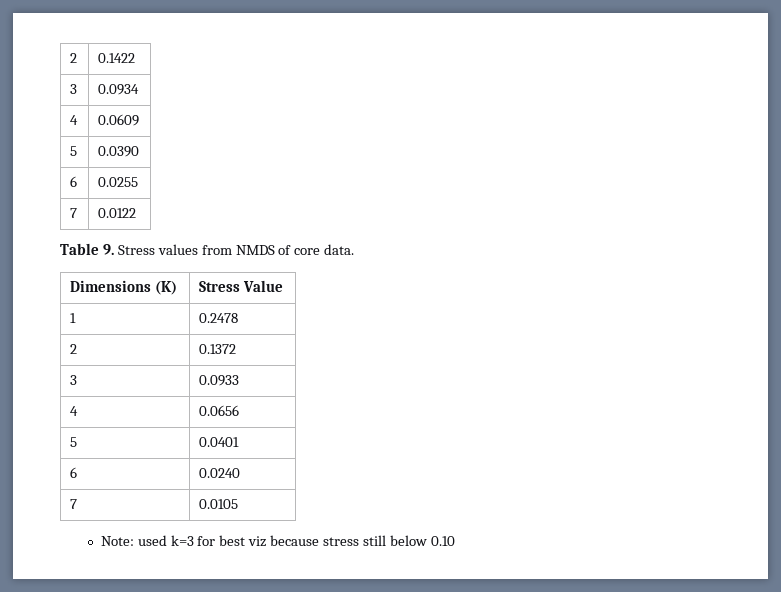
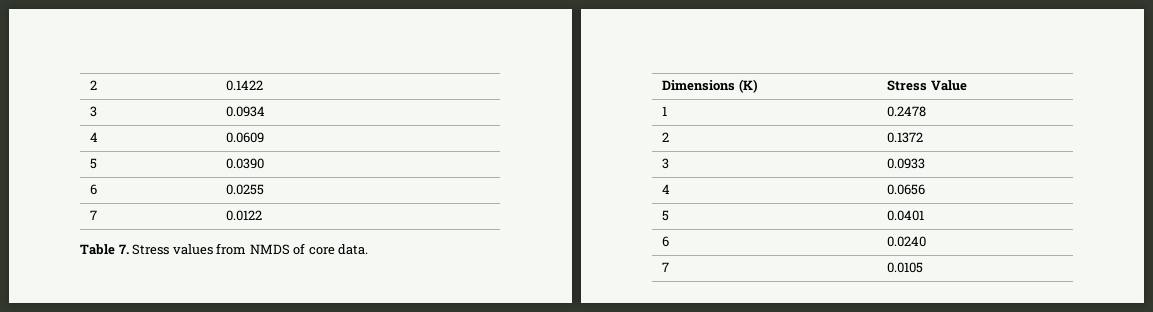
[102,244,114,255] 9. -> [118,244,129,254] 7.
[100,535,455,547] // Note: used k=3 for best viz because stress still below 0.10 -> (923, 267) none

